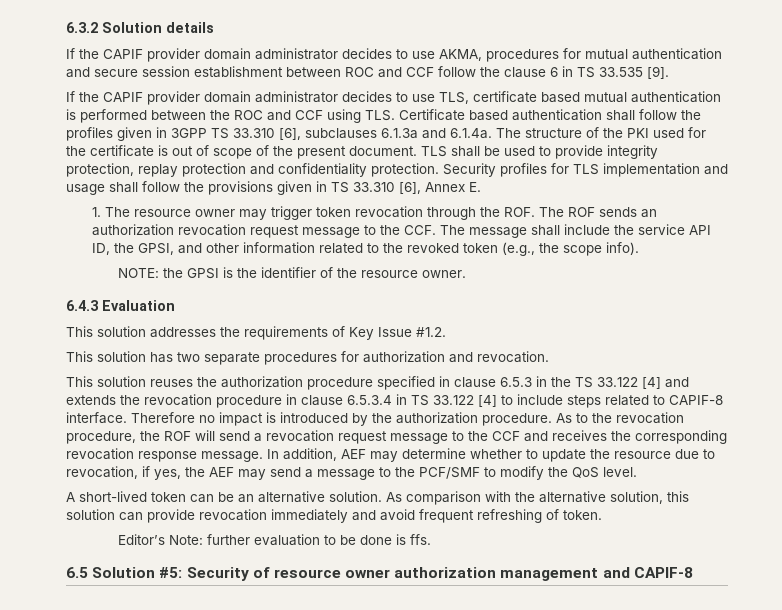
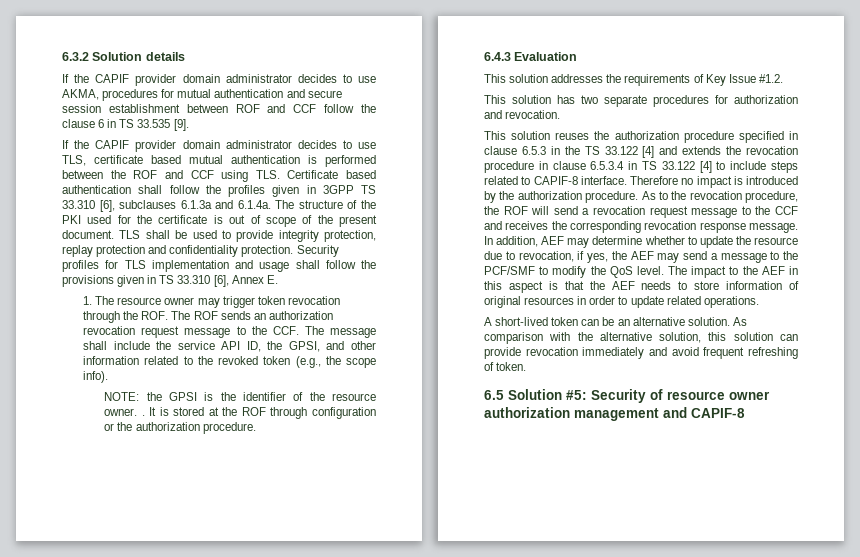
[345,67,374,77] ROC -> [235,104,260,113] ROF
[234,110,263,120] ROC -> [133,170,158,179] ROF
(467, 274) none -> [141,407,376,419] [104,422,256,434] . It is stored at the ROF through configuration or the authorization procedure.
(637, 472) none -> [668,266,798,278] [484,281,799,293] [484,296,759,308] The impact to the AEF in this aspect is that the AEF needs to store information of original resources in order to update related operations.
[118,534,432,546] // Editor’s Note: further evaluation to be done is ffs. -> (527, 366) none

